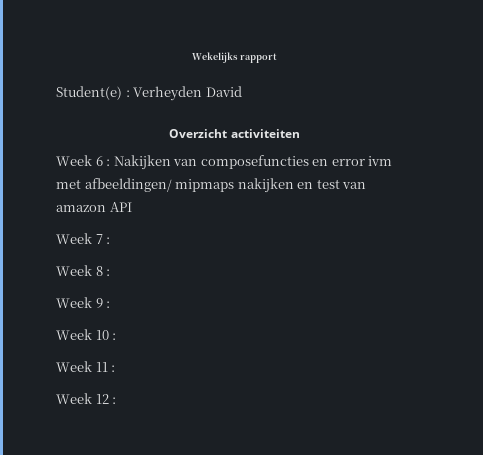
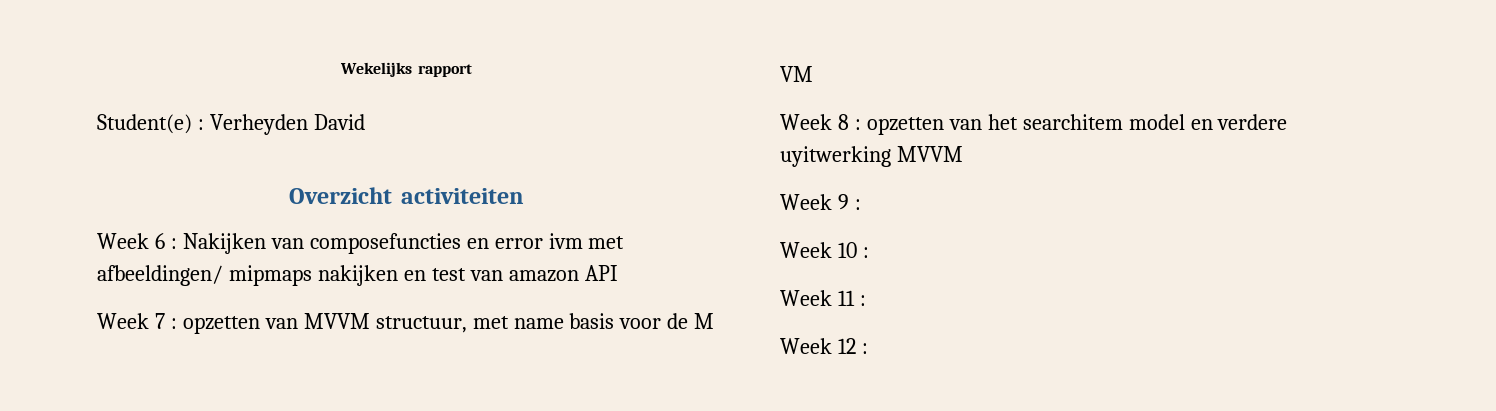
[56,265,111,276] // Week 8 : -> [182,313,715,334] [780,66,813,82] [780,114,1288,135] [780,146,963,167] opzetten van MVVM structuur, met name basis voor de M VM // Week 8 : opzetten van het searchitem model en verdere uyitwerking MVVM

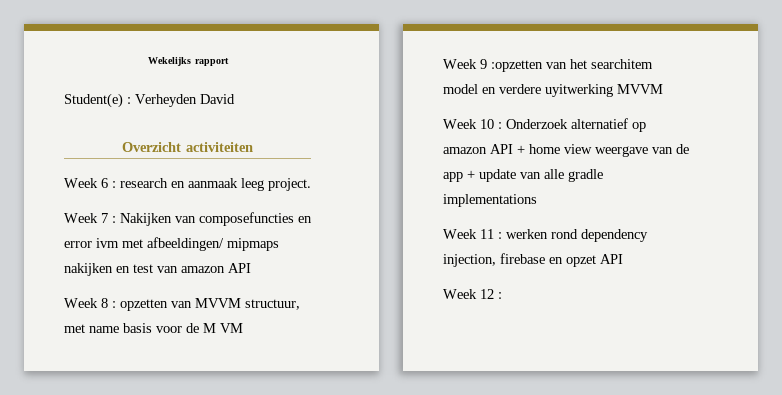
(177, 243) none -> [120,178,311,191] [64,213,116,223] research en aanmaak leeg project. // Week 7 :
[154,313,165,329] 7 -> [101,298,108,308] 8
[837,114,944,135] 8 : opzetten -> [480,59,543,72] 9 :opzetten
[780,194,861,210] // Week 9 : -> (663, 89) none
[780,290,866,306] // Week 11 : -> [506,118,646,132] [443,144,689,157] [443,169,603,182] [443,194,537,207] [443,229,648,242] [443,253,623,267] Onderzoek alternatief op amazon API + home view weergave van de app + update van alle gradle implementations // Week 11 : werken rond dependency injection, firebase en opzet API

